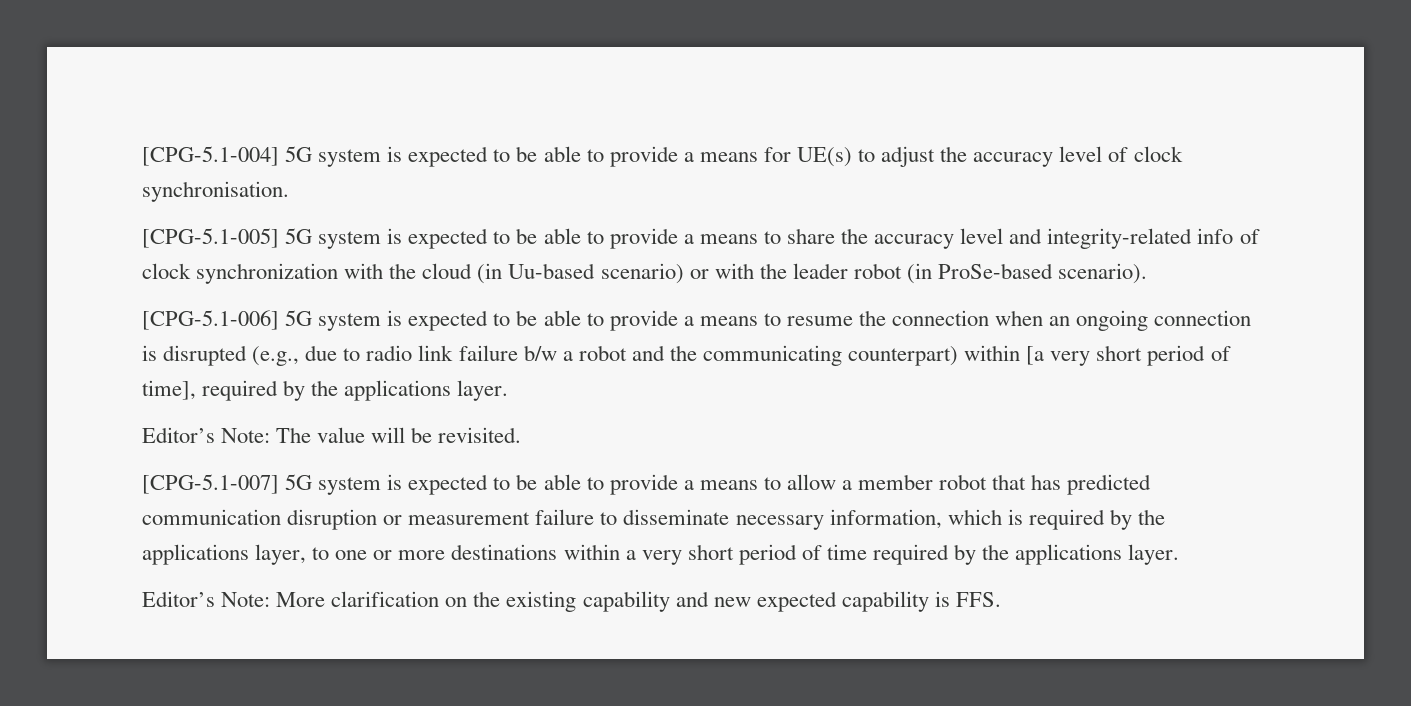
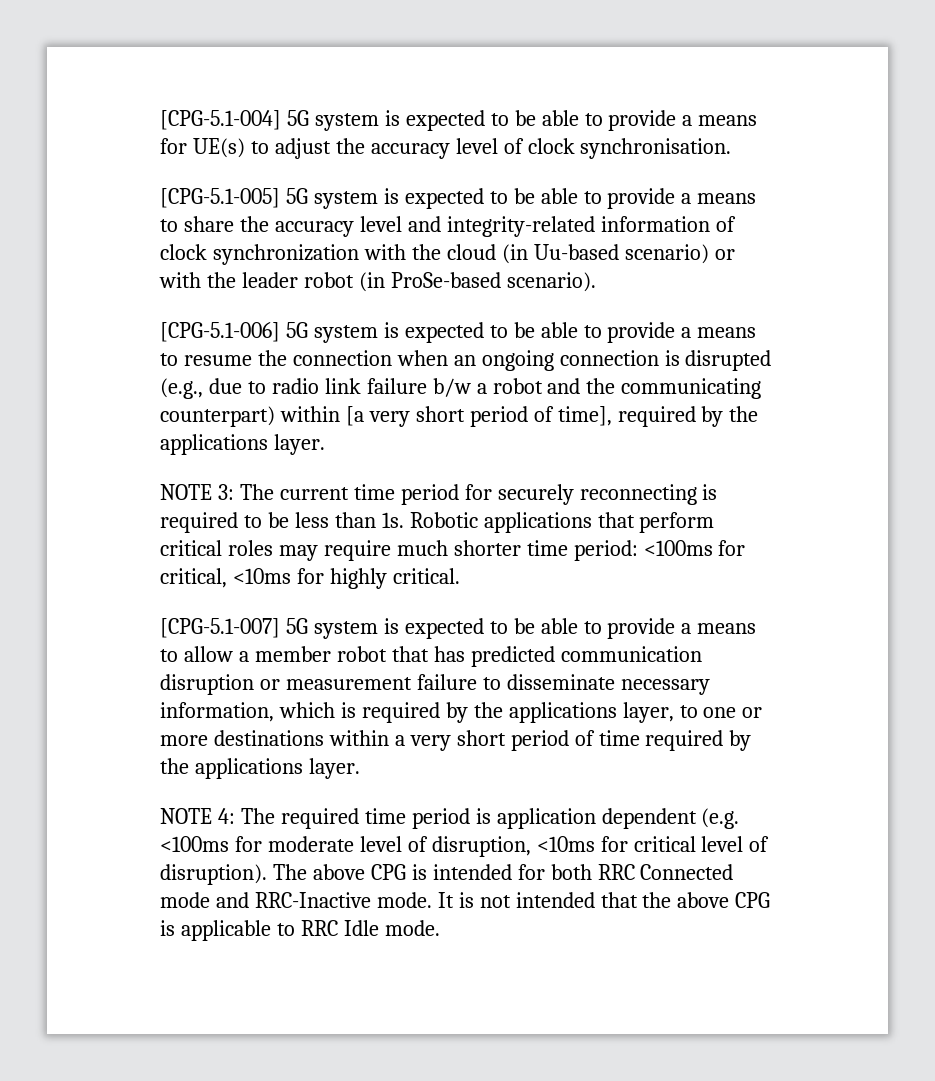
[1197,228,1234,244] info -> [600,216,710,232] information
[142,427,522,443] Editor’s Note: The value will be revisited. -> [160,484,718,505] [160,512,715,533] [160,540,746,561] [160,568,460,589] NOTE 3: The current time period for securely reconnecting is required to be less than 1s. Robotic applications that perform critical roles may require much shorter time period: <100ms for critical, <10ms for highly critical.
[142,591,1001,612] Editor’s Note: More clarification on the existing capability and new expected capability is FFS. -> [160,808,740,829] [160,836,770,857] [160,864,734,885] [160,892,771,908] [160,920,440,941] NOTE 4: The required time period is application dependent (e.g. <100ms for moderate level of disruption, <10ms for critical level of disruption). The above CPG is intended for both RRC Connected mode and RRC-Inactive mode. It is not intended that the above CPG is applicable to RRC Idle mode.

